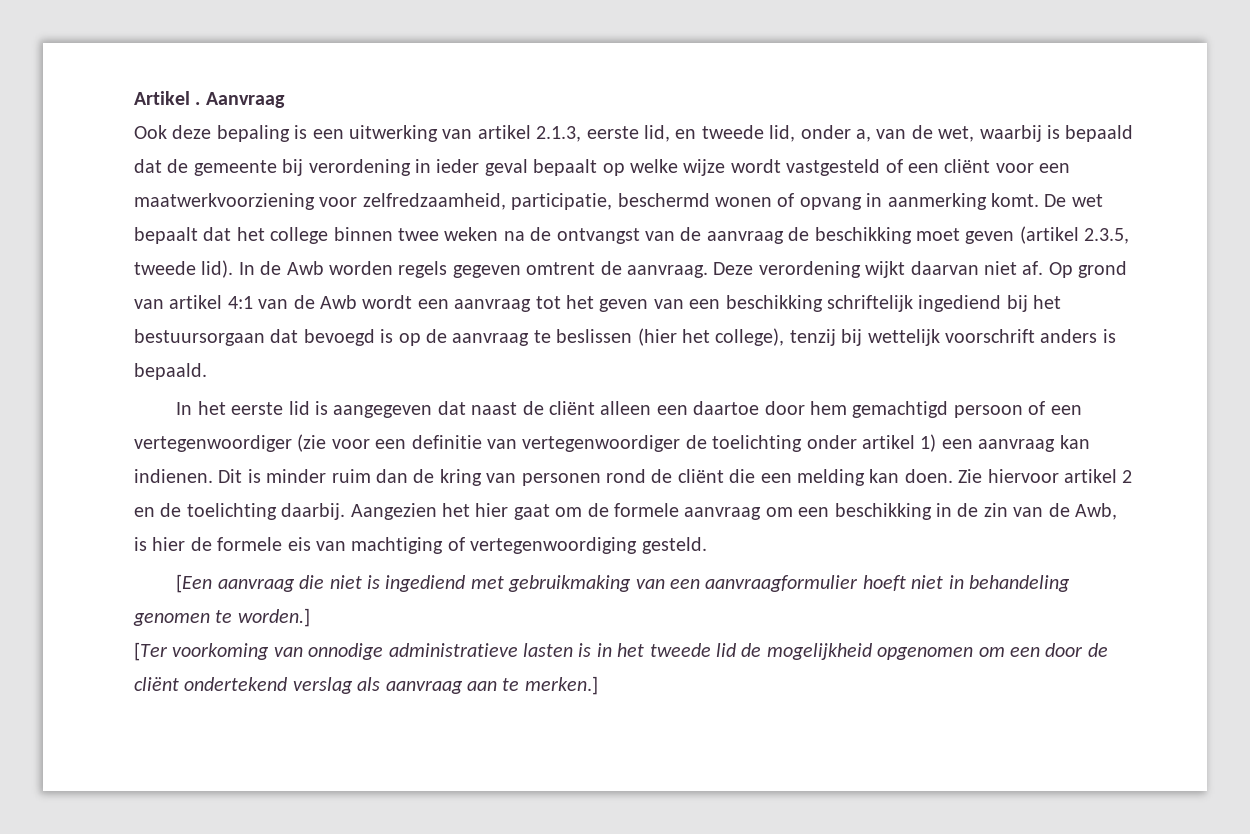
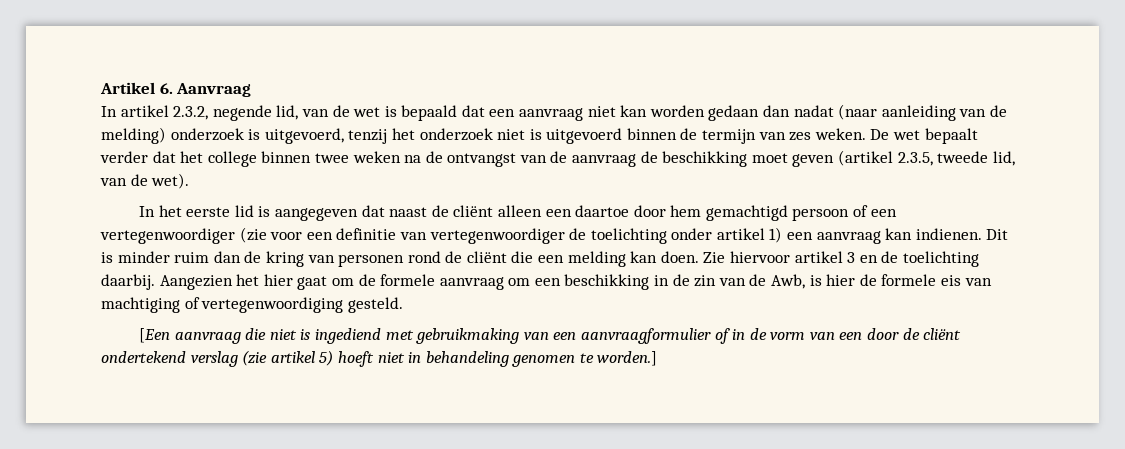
[195,102,201,105] . -> [159,83,173,94] 6.
[134,125,1134,142] [134,159,1071,176] [134,193,1039,210] Ook deze bepaling is een uitwerking van artikel 2.1.3, eerste lid, en tweede lid, onder a, van de wet, waarbij is bepaald dat de gemeente bij verordening in ieder geval bepaalt op welke wijze wordt vastgesteld of een cliënt voor een maatwerkvoorziening voor zelfredzaamheid, participatie, beschermd wonen of opvang in aanmerking komt. -> [101,104,1007,121] [101,127,866,144] In artikel 2.3.2, negende lid, van de wet is bepaald dat een aanvraag niet kan worden gedaan dan nadat (naar aanleiding van de melding) onderzoek is uitgevoerd, tenzij het onderzoek niet is uitgevoerd binnen de termijn van zes weken.
(198, 235) none -> [100,151,148,163] verder
[201,260,1128,278] [134,295,1062,312] [134,328,1116,346] [134,363,207,380] lid). In de Awb worden regels gegeven omtrent de aanvraag. Deze verordening wijkt daarvan niet af. Op grond van artikel 4:1 van de Awb wordt een aanvraag tot het geven van een beschikking schriftelijk ingediend bij het bestuursorgaan dat bevoegd is op de aanvraag te beslissen (hier het college), tenzij bij wettelijk voorschrift anders is bepaald. -> [992,151,1015,166] [100,173,190,189] lid, van de wet).
[1122,470,1133,483] 2 -> [847,252,856,263] 3
(859, 583) none -> [714,328,962,344] [101,350,334,367] of in de vorm van een door de cliënt ondertekend verslag (zie artikel 5)
[134,642,1108,661] [134,676,598,695] // [Ter voorkoming van onnodige administratieve lasten is in het tweede lid de mogelijkheid opgenomen om een door de cliënt ondertekend verslag als aanvraag aan te merken.] -> (658, 358) none

